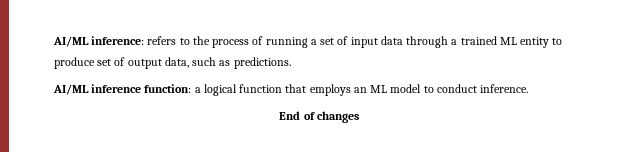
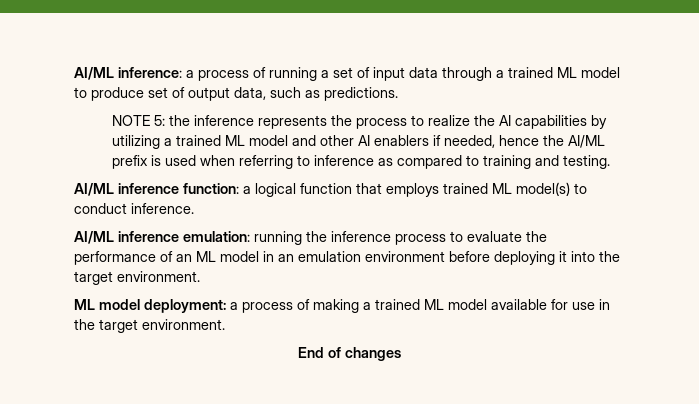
[147,36,210,45] refers to the -> [186,70,194,78] a
[520,37,550,48] entity -> [581,67,620,78] model
(291, 63) none -> [111,115,607,129] [111,135,605,149] [111,155,610,169] // NOTE 5: the inference represents the process to realize the AI capabilities by utilizing a trained ML model and other AI enablers if needed, hence the AI/ML prefix is used when referring to inference as compared to training and testing.
[353,84,422,93] an ML model -> [443,182,570,196] trained ML model(s)
(529, 88) none -> [74,231,547,245] [74,251,620,265] [74,271,200,285] [74,299,610,313] [74,319,225,333] // AI/ML inference emulation: running the inference process to evaluate the performance of an ML model in an emulation environment before deploying it into the target environment. // ML model deployment: a process of making a trained ML model available for use in the target environment.

